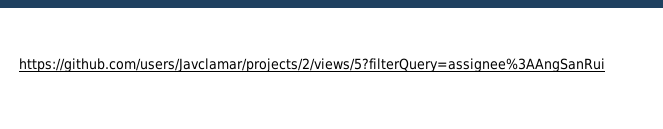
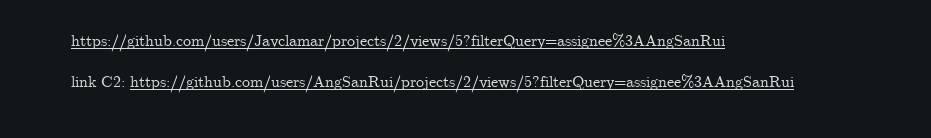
(605, 65) none -> [71,74,794,93] // link C2: https://github.com/users/AngSanRui/projects/2/views/5?filterQuery=assignee%3AAngSanRui

